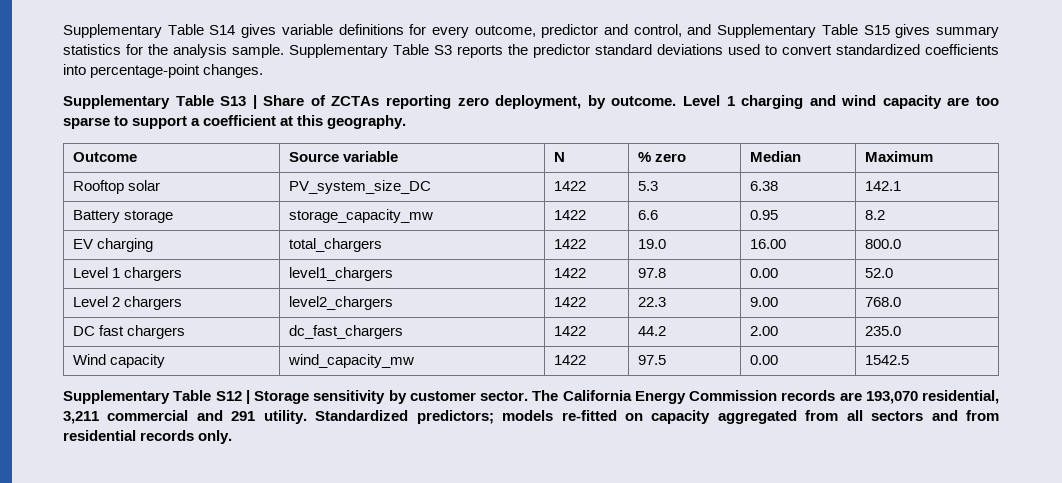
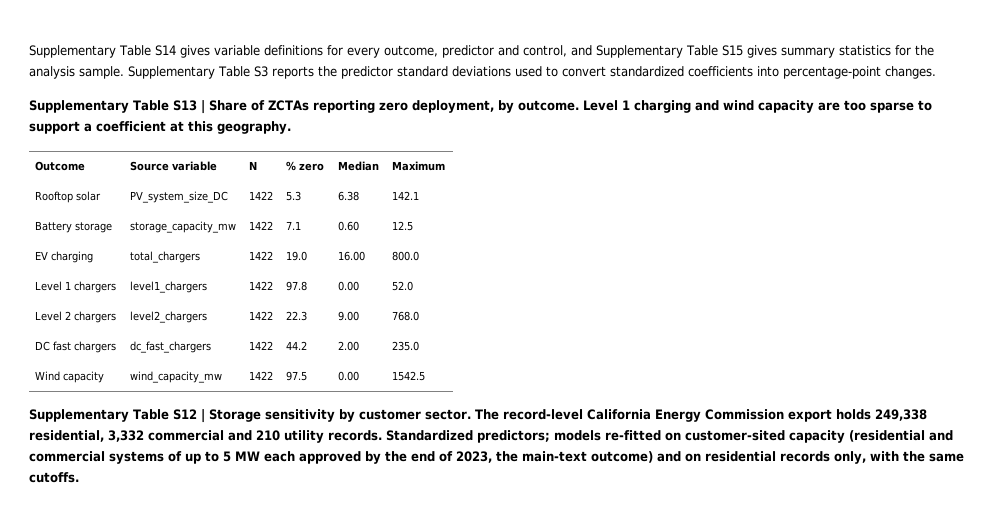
[637,210,658,220] [749,210,778,220] [864,210,885,220] 6.6 | 0.95 | 8.2 -> [286,221,302,230] [338,221,360,231] [392,221,414,231] 7.1 | 0.60 | 12.5
(559, 395) none -> [502,409,583,420] record-level
[781,390,999,404] [63,410,307,424] records are 193,070 residential, 3,211 commercial and 291 utility. -> [787,409,927,422] [29,430,382,443] export holds 249,338 residential, 3,332 commercial and 210 utility records.
[651,410,999,424] [63,430,233,444] capacity aggregated from all sectors and from residential records only. -> [685,430,953,443] [29,451,964,464] [29,472,79,483] customer-sited capacity (residential and commercial systems of up to 5 MW each approved by the end of 2023, the main-text outcome) and on residential records only, with the same cutoffs.

